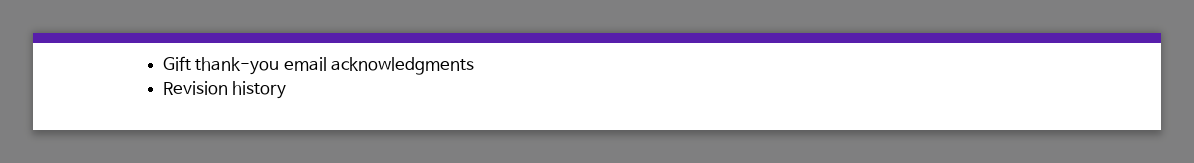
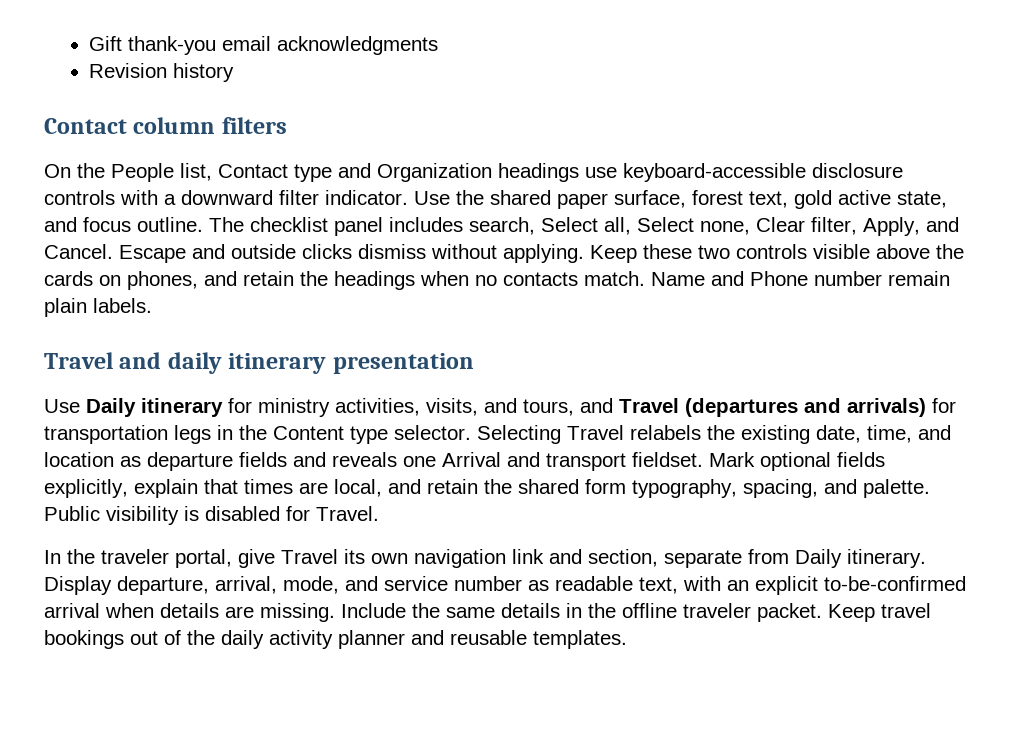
(287, 90) none -> [44,117,287,134] [44,163,903,182] [44,190,947,209] [44,217,959,236] [44,244,964,263] [44,271,950,290] [44,298,152,317] [44,352,474,374] [44,398,956,417] [44,425,951,444] [44,452,885,471] [44,479,930,498] [44,506,379,525] [44,549,926,568] [44,576,966,595] [44,603,931,622] [44,630,627,649] // Contact column filters // On the People list, Contact type and Organization headings use keyboard-accessible disclosure controls with a downward filter indicator. Use the shared paper surface, forest text, gold active state, and focus outline. The checklist panel includes search, Select all, Select none, Clear filter, Apply, and Cancel. Escape and outside clicks dismiss without applying. Keep these two controls visible above the cards on phones, and retain the headings when no contacts match. Name and Phone number remain plain labels. // Travel and daily itinerary presentation // Use Daily itinerary for ministry activities, visits, and tours, and Travel (departures and arrivals) for transportation legs in the Content type selector. Selecting Travel relabels the existing date, time, and location as departure fields and reveals one Arrival and transport fieldset. Mark optional fields explicitly, explain that times are local, and retain the shared form typography, spacing, and palette. Public visibility is disabled for Travel. // In the traveler portal, give Travel its own navigation link and section, separate from Daily itinerary. Display departure, arrival, mode, and service number as readable text, with an explicit to-be-confirmed arrival when details are missing. Include the same details in the offline traveler packet. Keep travel bookings out of the daily activity planner and reusable templates.

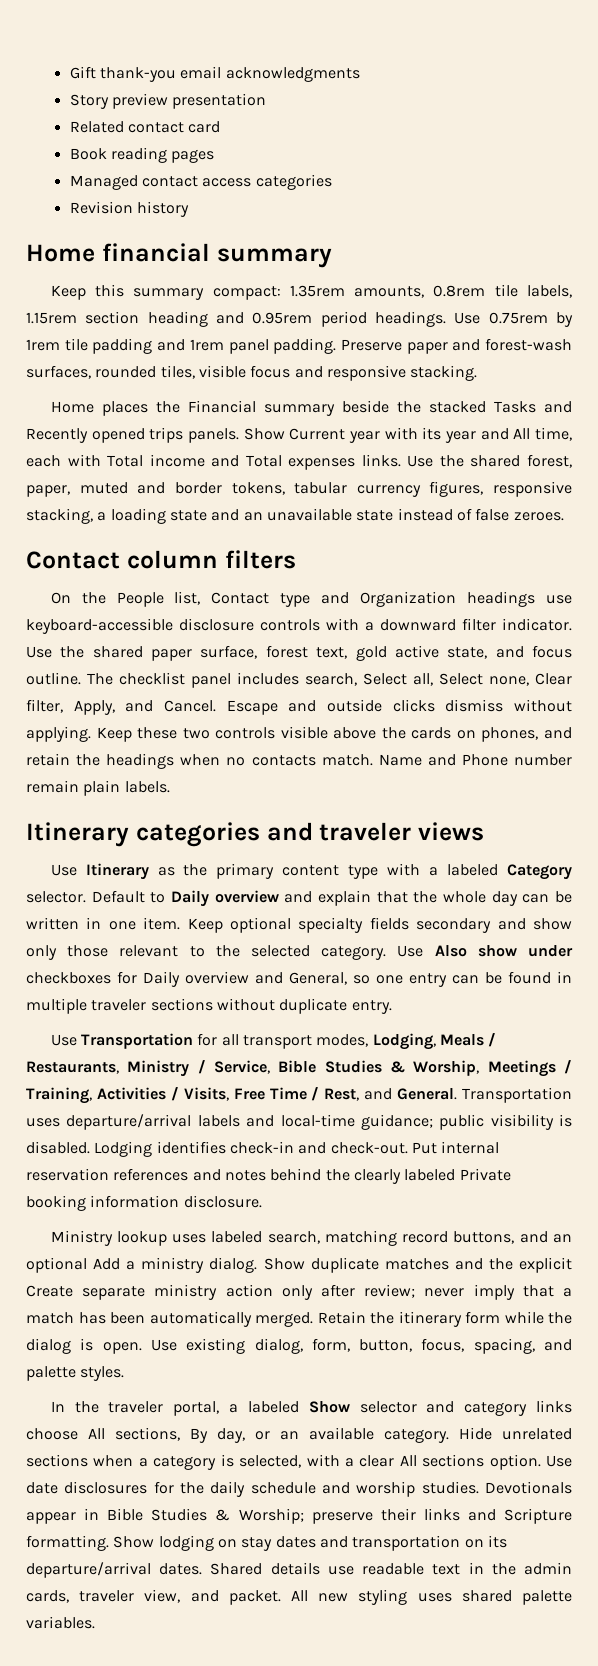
[89,63,235,82] Revision history -> [69,93,267,109] [69,121,221,133] [69,147,215,163] [69,174,332,190] [69,201,190,217] [26,243,332,268] [50,284,572,300] [26,311,573,327] [26,338,572,354] [26,365,478,381] [50,400,573,416] [26,427,573,443] [26,454,573,470] [26,481,572,497] [26,508,564,524] Story preview presentation // Related contact card // Book reading pages // Managed contact access categories // Revision history // Home financial summary // Keep this summary compact: 1.35rem amounts, 0.8rem tile labels, 1.15rem section heading and 0.95rem period headings. Use 0.75rem by 1rem tile padding and 1rem panel padding. Preserve paper and forest-wash surfaces, rounded tiles, visible focus and responsive stacking. // Home places the Financial summary beside the stacked Tasks and Recently opened trips panels. Show Current year with its year and All time, each with Total income and Total expenses links. Use the shared forest, paper, muted and border tokens, tabular currency figures, responsive stacking, a loading state and an unavailable state instead of false zeroes.
[44,352,474,374] [44,398,956,417] [44,425,951,444] [44,452,885,471] [44,479,930,498] [44,506,379,525] [44,549,926,568] [44,576,966,595] [44,603,931,622] [44,630,627,649] Travel and daily itinerary presentation // Use Daily itinerary for ministry activities, visits, and tours, and Travel (departures and arrivals) for transportation legs in the Content type selector. Selecting Travel relabels the existing date, time, and location as departure fields and reveals one Arrival and transport fieldset. Mark optional fields explicitly, explain that times are local, and retain the shared form typography, spacing, and palette. Public visibility is disabled for Travel. // In the traveler portal, give Travel its own navigation link and section, separate from Daily itinerary. Display departure, arrival, mode, and service number as readable text, with an explicit to-be-confirmed arrival when details are missing. Include the same details in the offline traveler packet. Keep travel bookings out of the daily activity planner and reusable templates. -> [26,822,484,847] [50,863,572,880] [26,890,573,907] [26,917,573,933] [26,945,573,960] [26,971,572,987] [26,998,392,1014] [50,1033,497,1050] [26,1060,572,1077] [26,1087,573,1104] [26,1114,572,1130] [26,1141,500,1157] [26,1168,511,1184] [26,1195,262,1211] [50,1230,572,1246] [26,1257,573,1273] [26,1284,572,1300] [26,1311,572,1327] [26,1338,572,1354] [26,1366,125,1381] [50,1400,572,1416] [26,1427,572,1443] [26,1454,572,1470] [26,1481,572,1497] [26,1508,573,1524] [26,1535,507,1551] [26,1562,572,1578] [26,1589,572,1605] [26,1616,95,1629] Itinerary categories and traveler views // Use Itinerary as the primary content type with a labeled Category selector. Default to Daily overview and explain that the whole day can be written in one item. Keep optional specialty fields secondary and show only those relevant to the selected category. Use Also show under checkboxes for Daily overview and General, so one entry can be found in multiple traveler sections without duplicate entry. // Use Transportation for all transport modes, Lodging, Meals / Restaurants, Ministry / Service, Bible Studies & Worship, Meetings / Training, Activities / Visits, Free Time / Rest, and General. Transportation uses departure/arrival labels and local-time guidance; public visibility is disabled. Lodging identifies check-in and check-out. Put internal reservation references and notes behind the clearly labeled Private booking information disclosure. // Ministry lookup uses labeled search, matching record buttons, and an optional Add a ministry dialog. Show duplicate matches and the explicit Create separate ministry action only after review; never imply that a match has been automatically merged. Retain the itinerary form while the dialog is open. Use existing dialog, form, button, focus, spacing, and palette styles. // In the traveler portal, a labeled Show selector and category links choose All sections, By day, or an available category. Hide unrelated sections when a category is selected, with a clear All sections option. Use date disclosures for the daily schedule and worship studies. Devotionals appear in Bible Studies & Worship; preserve their links and Scripture formatting. Show lodging on stay dates and transportation on its departure/arrival dates. Shared details use readable text in the admin cards, traveler view, and packet. All new styling uses shared palette variables.

